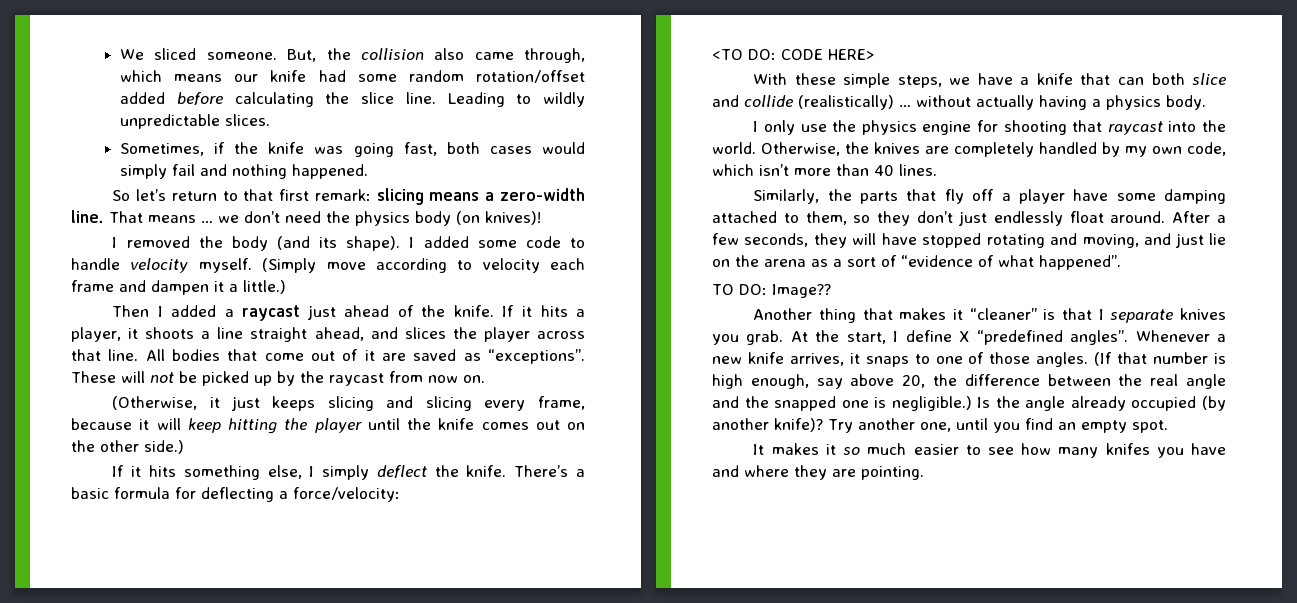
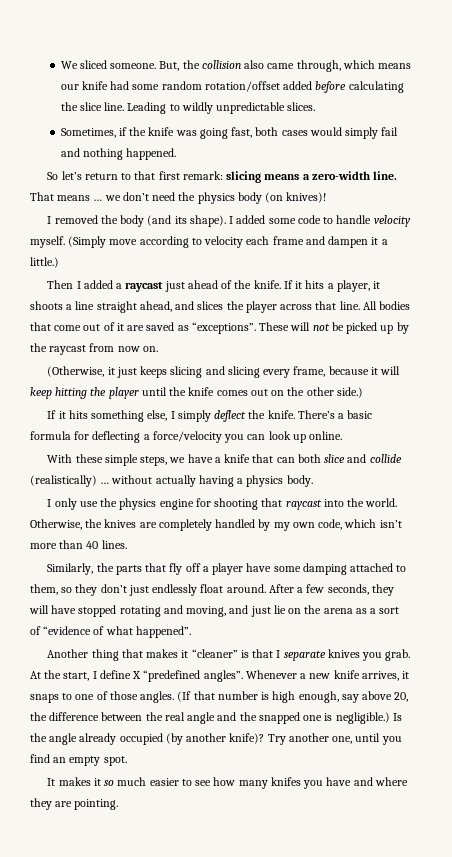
[293,487,400,502] [712,49,874,60] force/velocity: // <TO DO: CODE HERE> -> [152,431,343,443] force/velocity you can look up online.
[712,284,831,298] // TO DO: Image?? -> (191, 632) none

